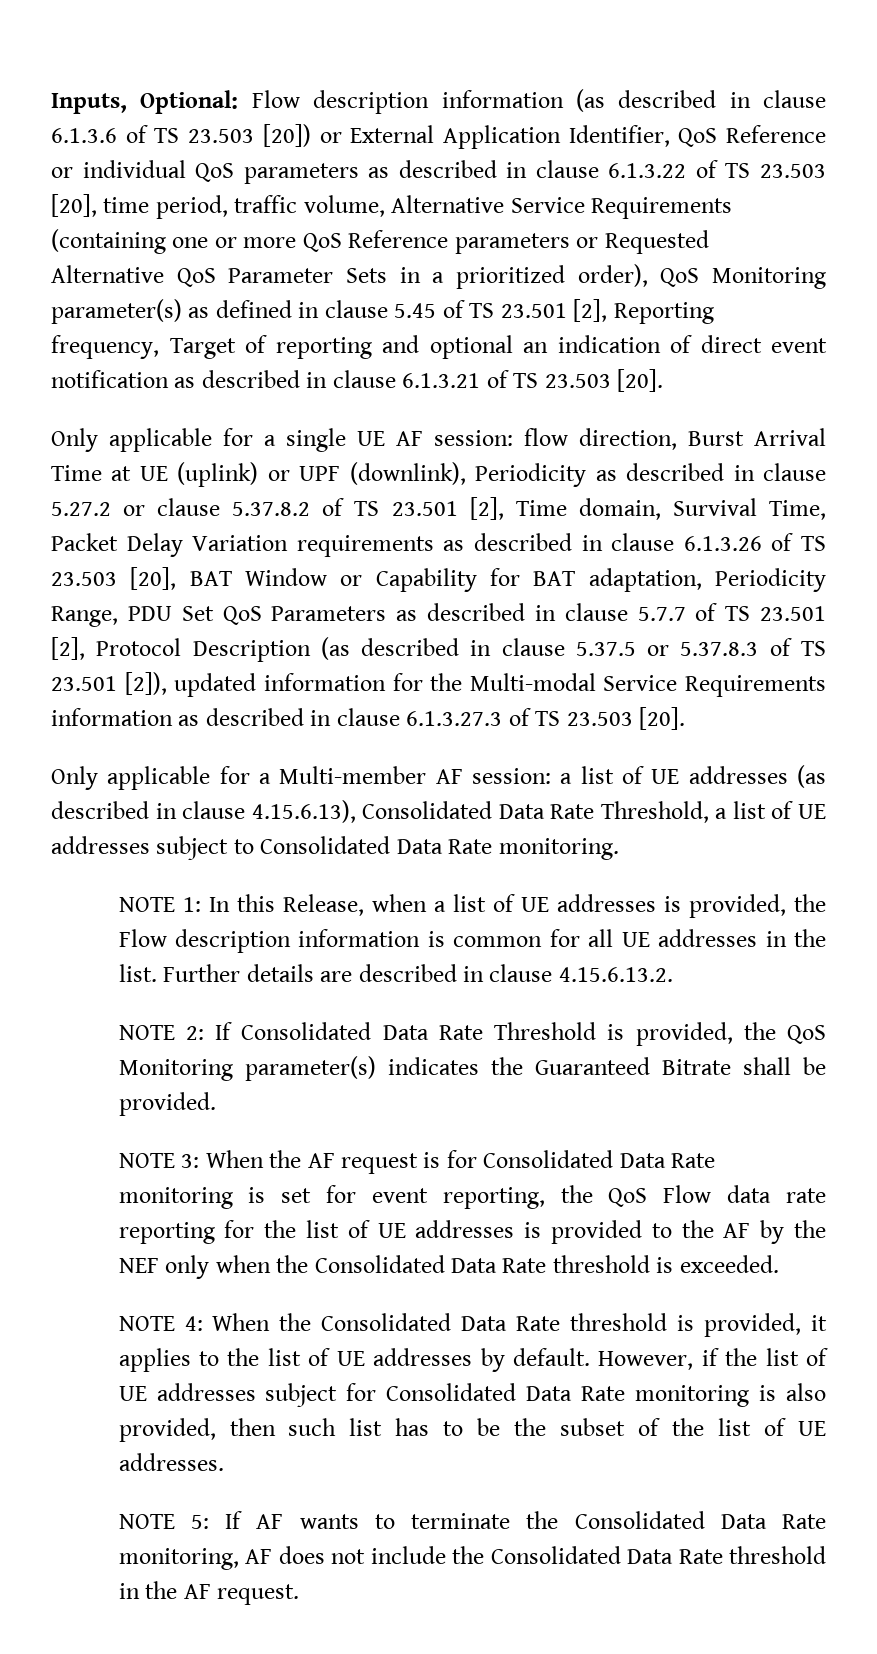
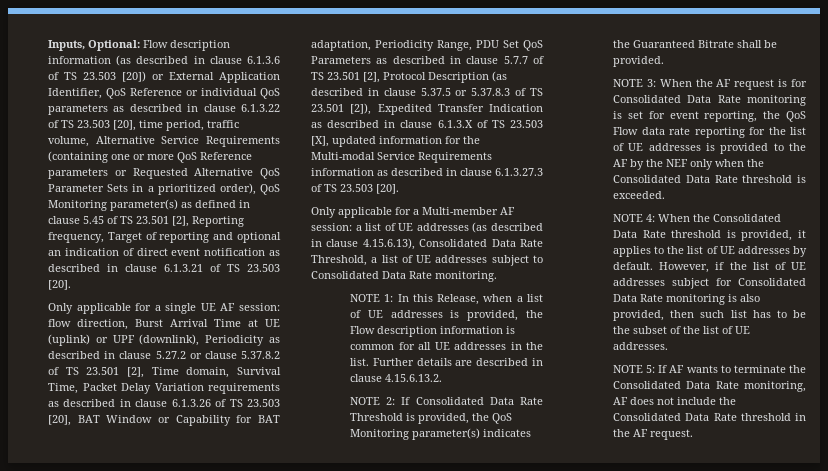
(167, 683) none -> [377,104,543,115] [311,120,543,128] [311,136,329,147] Expedited Transfer Indication as described in clause 6.1.3.X of TS 23.503 [X],

